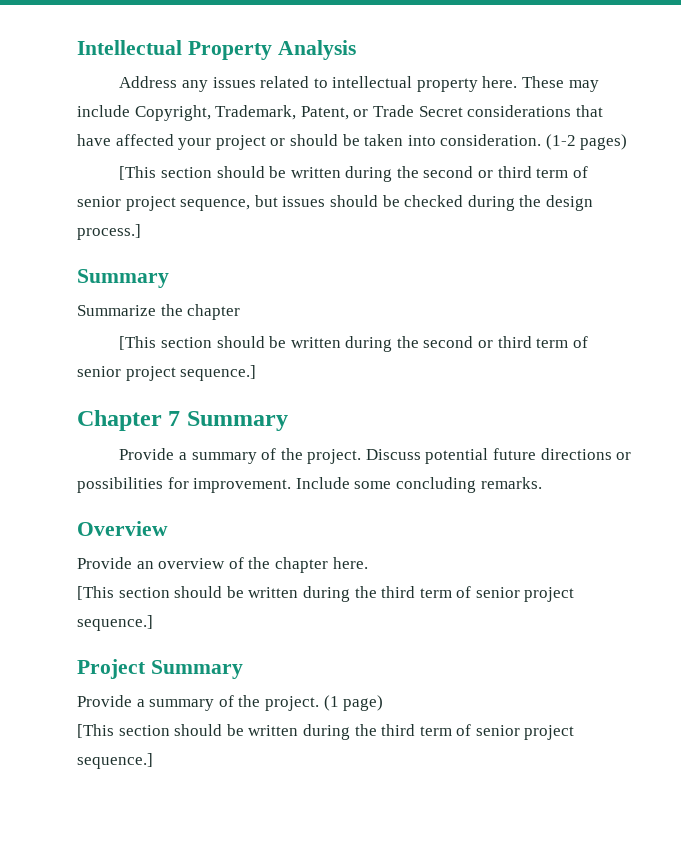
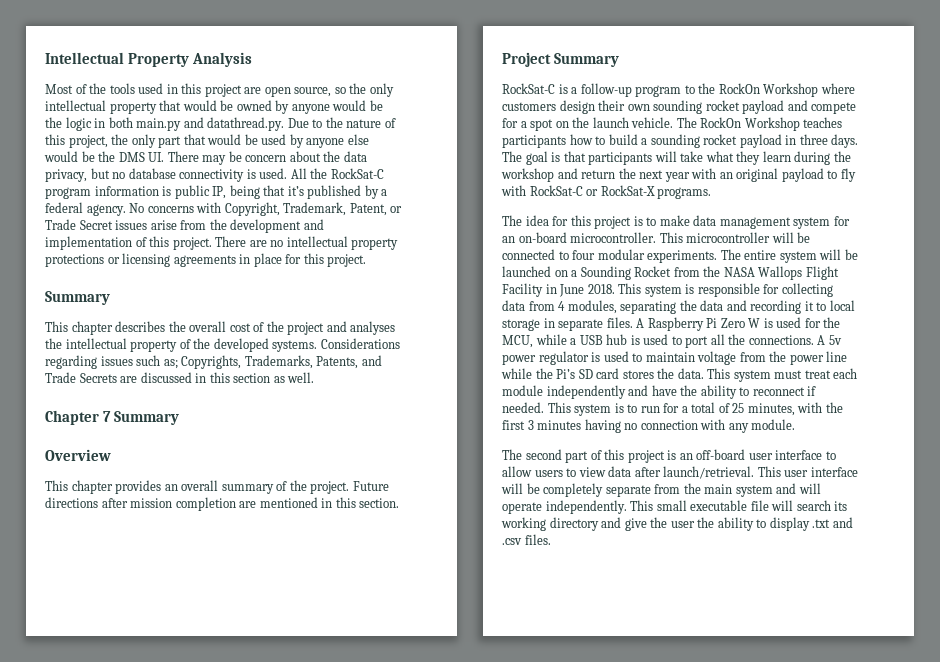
[119,76,599,92] [77,105,130,117] Address any issues related to intellectual property here. These may include -> [45,83,394,97] [45,100,383,114] [45,117,396,131] [45,134,369,148] [44,151,367,165] [45,168,384,182] [45,185,388,199] [45,202,222,216] Most of the tools used in this project are open source, so the only intellectual property that would be owned by anyone would be the logic in both main.py and datathread.py. Due to the nature of this project, the only part that would be used by anyone else would be the DMS UI. There may be concern about the data privacy, but no database connectivity is used. All the RockSat-C program information is public IP, being that it’s published by a federal agency. No concerns with
[467,105,603,117] [77,134,628,150] [119,166,588,182] [77,195,593,211] [77,224,141,240] [77,269,169,288] [77,304,241,320] [119,336,588,352] [77,365,257,381] [77,410,288,431] [119,448,632,464] [77,477,542,493] [77,521,168,536] [77,557,368,573] [77,586,575,602] [77,615,153,631] [77,659,243,679] [77,695,384,711] [77,724,575,740] [77,753,153,769] considerations that have affected your project or should be taken into consideration. (1-2 pages) // [This section should be written during the second or third term of senior project sequence, but issues should be checked during the design process.] // Summary // Summarize the chapter // [This section should be written during the second or third term of senior project sequence.] // Chapter 7 Summary // Provide a summary of the project. Discuss potential future directions or possibilities for improvement. Include some concluding remarks. // Overview // Provide an overview of the chapter here. // [This section should be written during the third term of senior project sequence.] // Project Summary // Provide a summary of the project. (1 page) // [This section should be written during the third term of senior project sequence.] -> [115,219,324,233] [45,236,399,250] [45,253,367,267] [45,291,110,305] [45,321,396,335] [45,338,400,352] [45,355,382,369] [45,372,315,383] [45,410,180,425] [45,449,111,461] [45,480,389,494] [45,497,400,511] [502,52,619,67] [502,83,855,97] [502,100,857,114] [502,117,843,131] [502,134,859,148] [502,151,851,165] [501,168,856,182] [501,185,712,199] [502,215,850,229] [502,232,811,243] [502,249,858,263] [502,266,839,280] [502,283,833,297] [502,300,855,314] [502,317,841,331] [502,334,842,348] [502,351,848,365] [501,368,858,382] [502,385,817,399] [502,402,843,416] [502,419,796,433] [502,449,836,463] [502,466,858,479] [501,483,821,497] [502,500,848,514] [501,517,853,531] [502,534,551,545] issues arise from the development and implementation of this project. There are no intellectual property protections or licensing agreements in place for this project. // Summary // This chapter describes the overall cost of the project and analyses the intellectual property of the developed systems. Considerations regarding issues such as; Copyrights, Trademarks, Patents, and Trade Secrets are discussed in this section as well. // Chapter 7 Summary // Overview // This chapter provides an overall summary of the project. Future directions after mission completion are mentioned in this section. // Project Summary // RockSat-C is a follow-up program to the RockOn Workshop where customers design their own sounding rocket payload and compete for a spot on the launch vehicle. The RockOn Workshop teaches participants how to build a sounding rocket payload in three days. The goal is that participants will take what they learn during the workshop and return the next year with an original payload to fly with RockSat-C or RockSat-X programs. // The idea for this project is to make data management system for an on-board microcontroller. This microcontroller will be connected to four modular experiments. The entire system will be launched on a Sounding Rocket from the NASA Wallops Flight Facility in June 2018. This system is responsible for collecting data from 4 modules, separating the data and recording it to local storage in separate files. A Raspberry Pi Zero W is used for the MCU, while a USB hub is used to port all the connections. A 5v power regulator is used to maintain voltage from the power line while the Pi’s SD card stores the data. This system must treat each module independently and have the ability to reconnect if needed. This system is to run for a total of 25 minutes, with the first 3 minutes having no connection with any module. // The second part of this project is an off-board user interface to allow users to view data after launch/retrieval. This user interface will be completely separate from the main system and will operate independently. This small executable file will search its working directory and give the user the ability to display .txt and .csv files.

